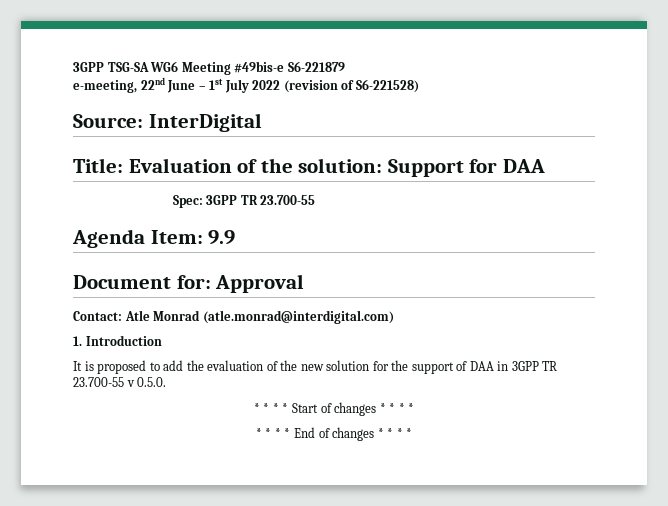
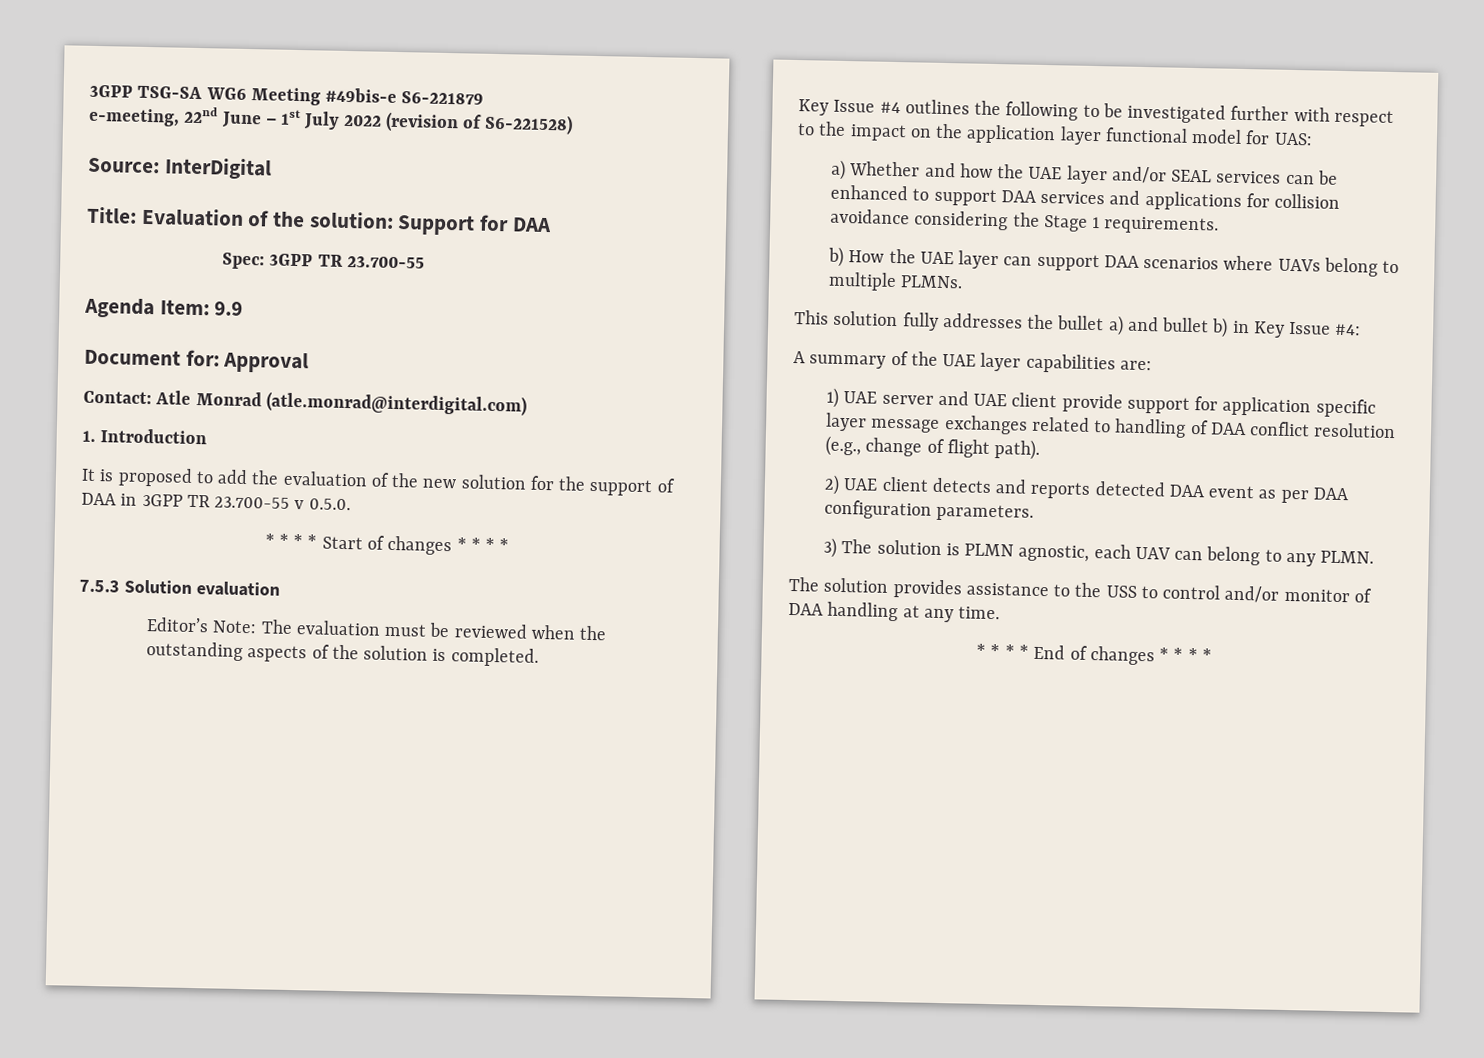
(415, 408) none -> [79,579,280,597] [146,617,608,641] [146,641,539,667] [798,99,1394,127] [797,121,1313,146] [831,159,1338,185] [830,184,1341,211] [830,208,1220,235] [828,246,1400,277] [828,271,964,292] [794,310,1362,338] [793,350,1152,374] [826,387,1376,418] [825,412,1397,439] [825,435,1041,460] [824,474,1349,504] [824,499,1035,522] [823,537,1375,567] [788,576,1372,603] [788,601,1001,623] // 7.5.3 Solution evaluation // Editor’s Note: The evaluation must be reviewed when the outstanding aspects of the solution is completed. // Key Issue #4 outlines the following to be investigated further with respect to the impact on the application layer functional model for UAS: // a) Whether and how the UAE layer and/or SEAL services can be enhanced to support DAA services and applications for collision avoidance considering the Stage 1 requirements. // b) How the UAE layer can support DAA scenarios where UAVs belong to multiple PLMNs. // This solution fully addresses the bullet a) and bullet b) in Key Issue #4: // A summary of the UAE layer capabilities are: // 1) UAE server and UAE client provide support for application specific layer message exchanges related to handling of DAA conflict resolution (e.g., change of flight path). // 2) UAE client detects and reports detected DAA event as per DAA configuration parameters. // 3) The solution is PLMN agnostic, each UAV can belong to any PLMN. // The solution provides assistance to the USS to control and/or monitor of DAA handling at any time.

